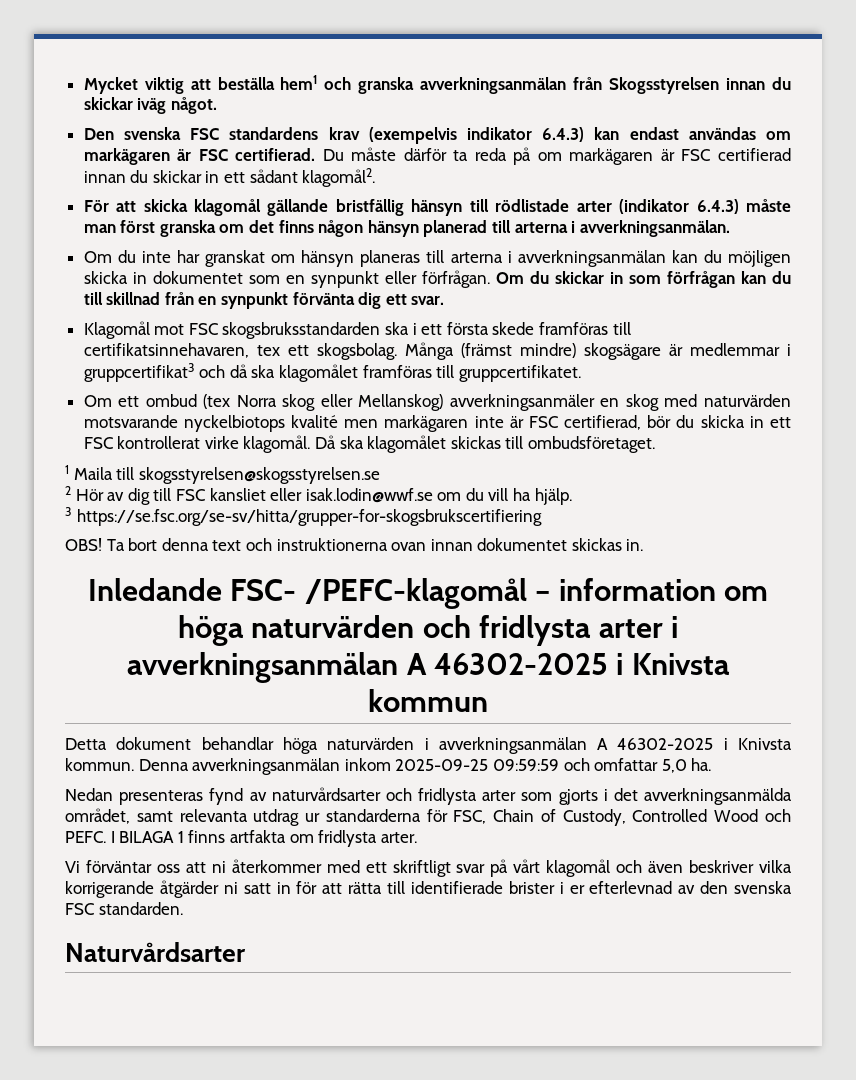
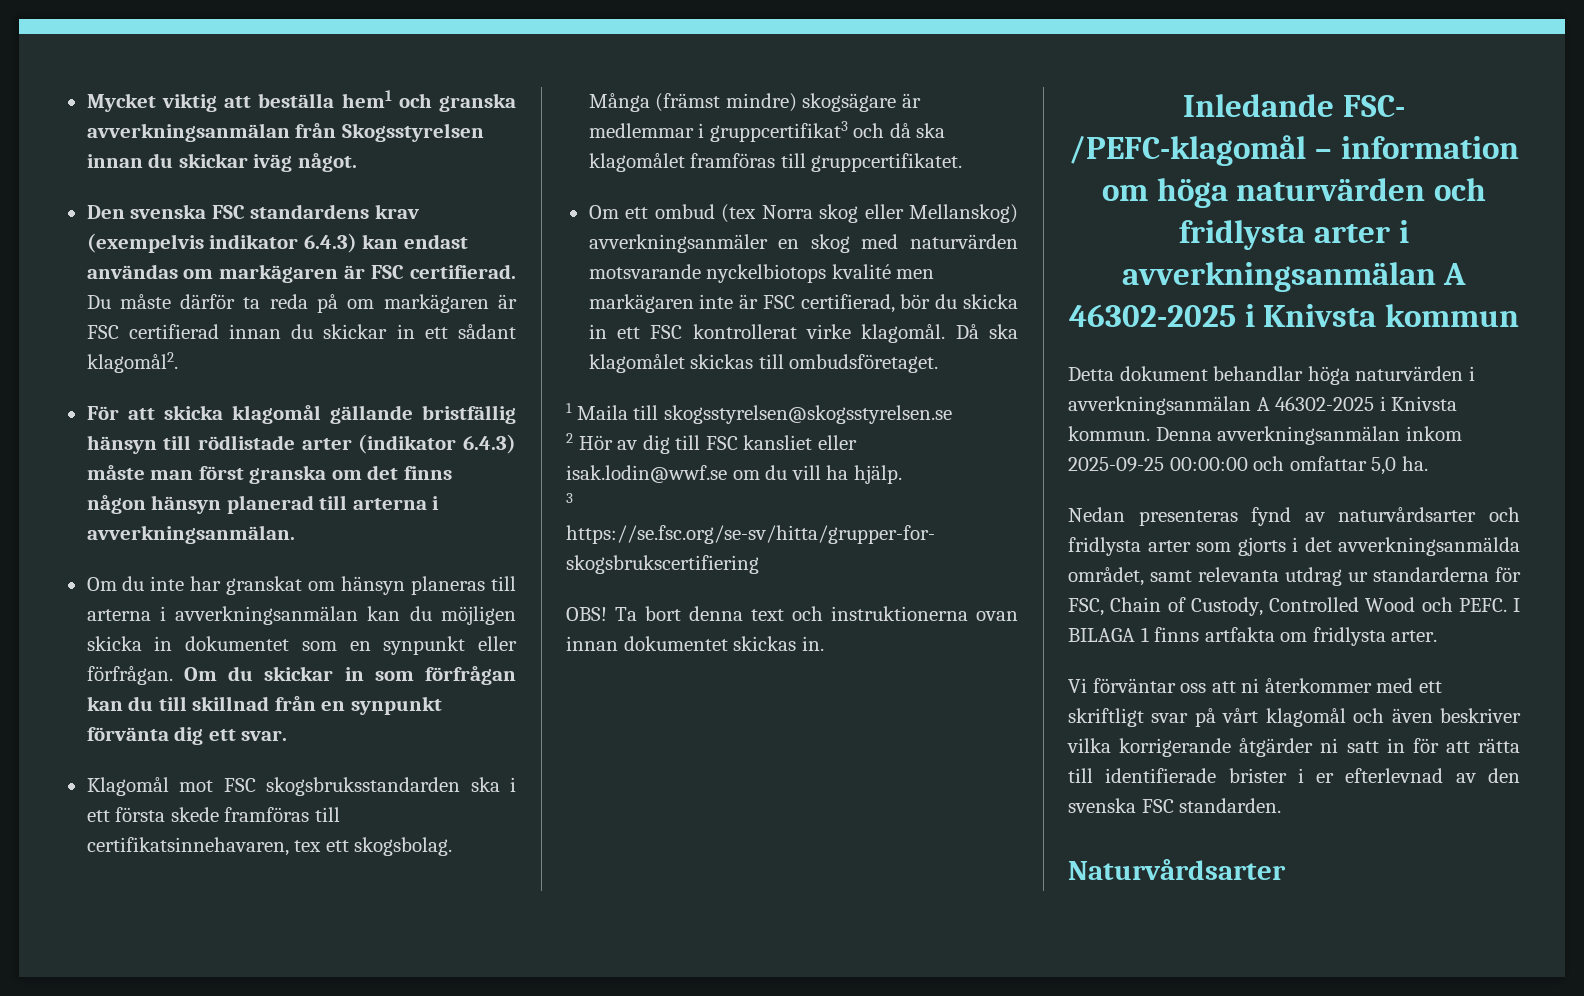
[492,759,559,771] 09:59:59 -> [1169,457,1248,471] 00:00:00

